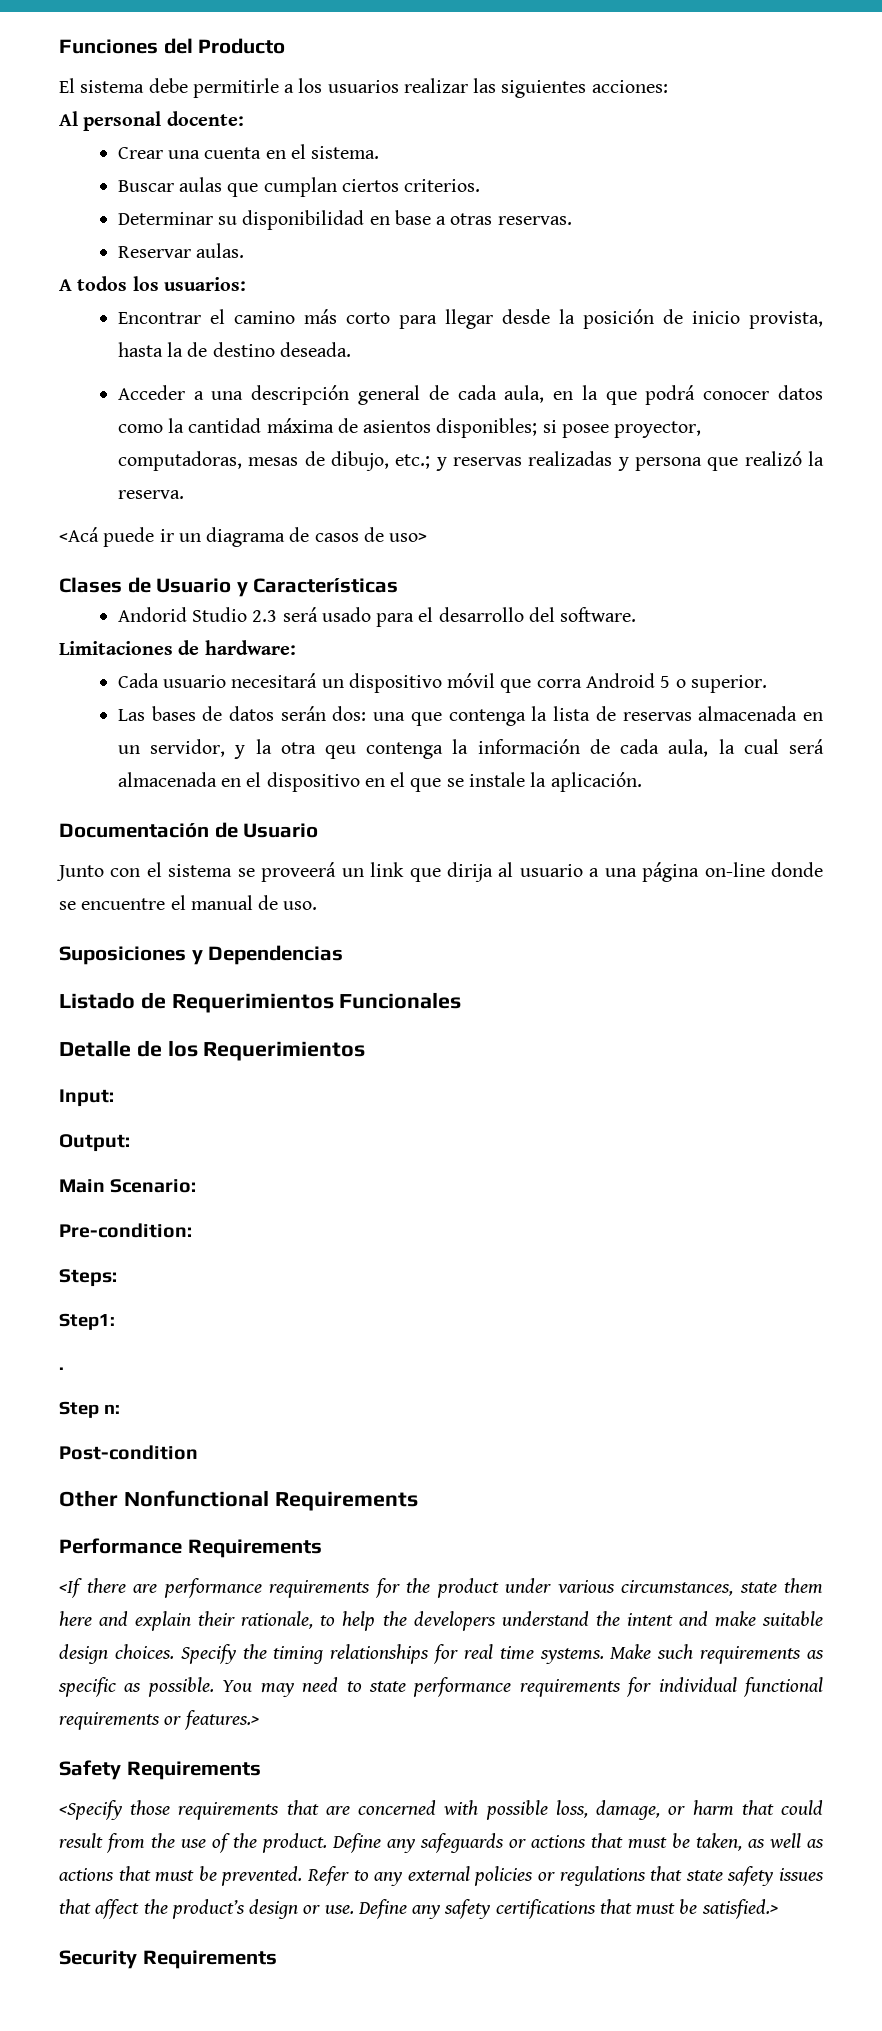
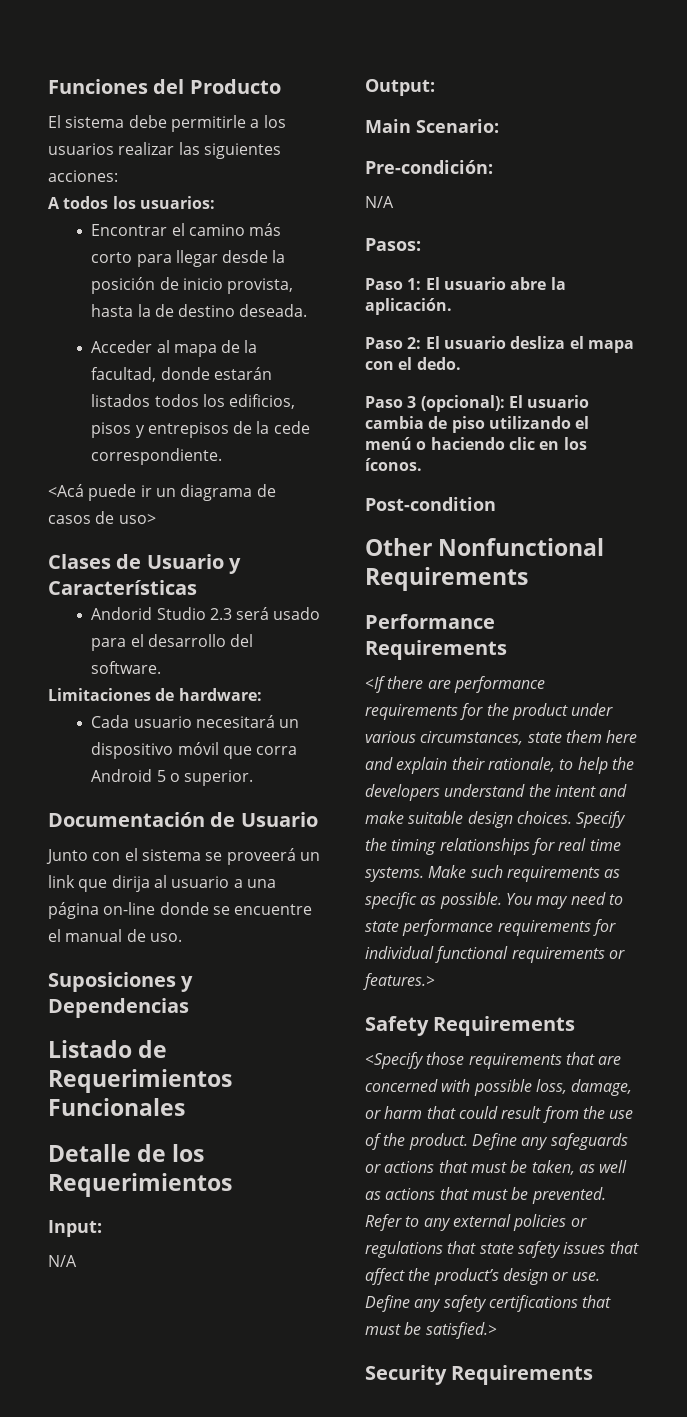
[59,111,244,131] [117,144,380,159] [117,177,481,197] [117,210,572,230] [117,243,245,258] // Al personal docente: // Crear una cuenta en el sistema. // Buscar aulas que cumplan ciertos criterios. // Determinar su disponibilidad en base a otras reservas. // Reservar aulas. -> (118, 176) none
[193,385,824,405] [117,418,702,438] [117,451,824,471] [117,490,184,499] a una descripción general de cada aula, en la que podrá conocer datos como la cantidad máxima de asientos disponibles; si posee proyector, computadoras, mesas de dibujo, etc.; y reservas realizadas y persona que realizó la reserva. -> [156,340,258,357] [91,367,272,382] [91,394,296,409] [91,421,310,438] [91,448,223,465] al mapa de la facultad, donde estarán listados todos los edificios, pisos y entrepisos de la cede correspondiente.
[117,706,823,726] [117,739,824,759] [117,772,642,792] // Las bases de datos serán dos: una que contenga la lista de reservas almacenada en un servidor, y la otra qeu contenga la información de cada aula, la cual será almacenada en el dispositivo en el que se instale la aplicación. -> (254, 778) none
(114, 1098) none -> [48,1255,77,1267] // N/A
[59,1223,192,1238] [59,1269,117,1287] [59,1313,115,1330] [59,1367,64,1370] [59,1401,120,1418] Pre-condition: // Steps: // Step1: // . // Step n: -> [365,160,493,174] [365,196,394,208] [365,238,421,251] [365,277,566,290] [365,298,452,315] [365,336,634,353] [365,357,461,370] [365,395,590,412] [365,416,590,433] [365,437,587,450] [365,458,422,471] Pre-condición: // N/A // Pasos: // Paso 1: El usuario abre la aplicación. // Paso 2: El usuario desliza el mapa con el dedo. // Paso 3 (opcional): El usuario cambia de piso utilizando el menú o haciendo clic en los íconos.

